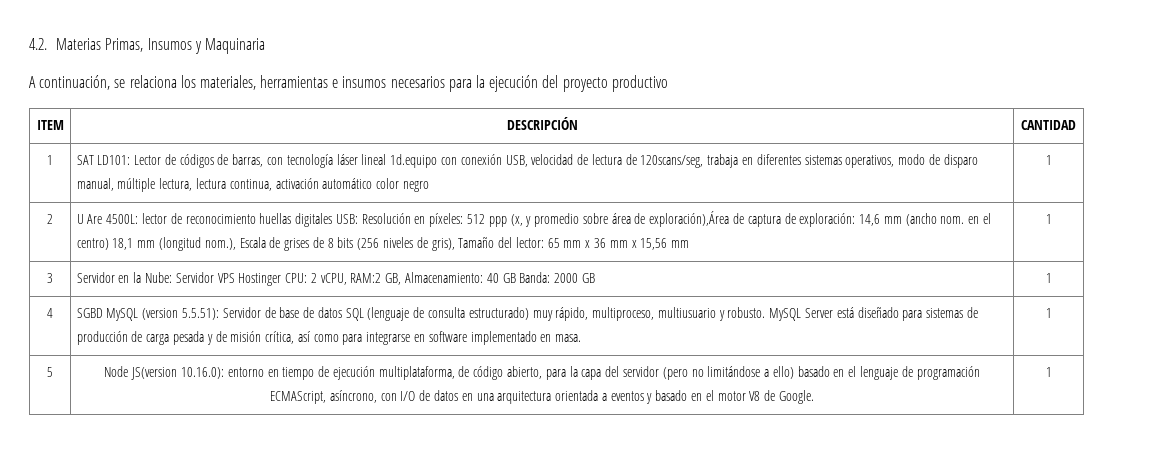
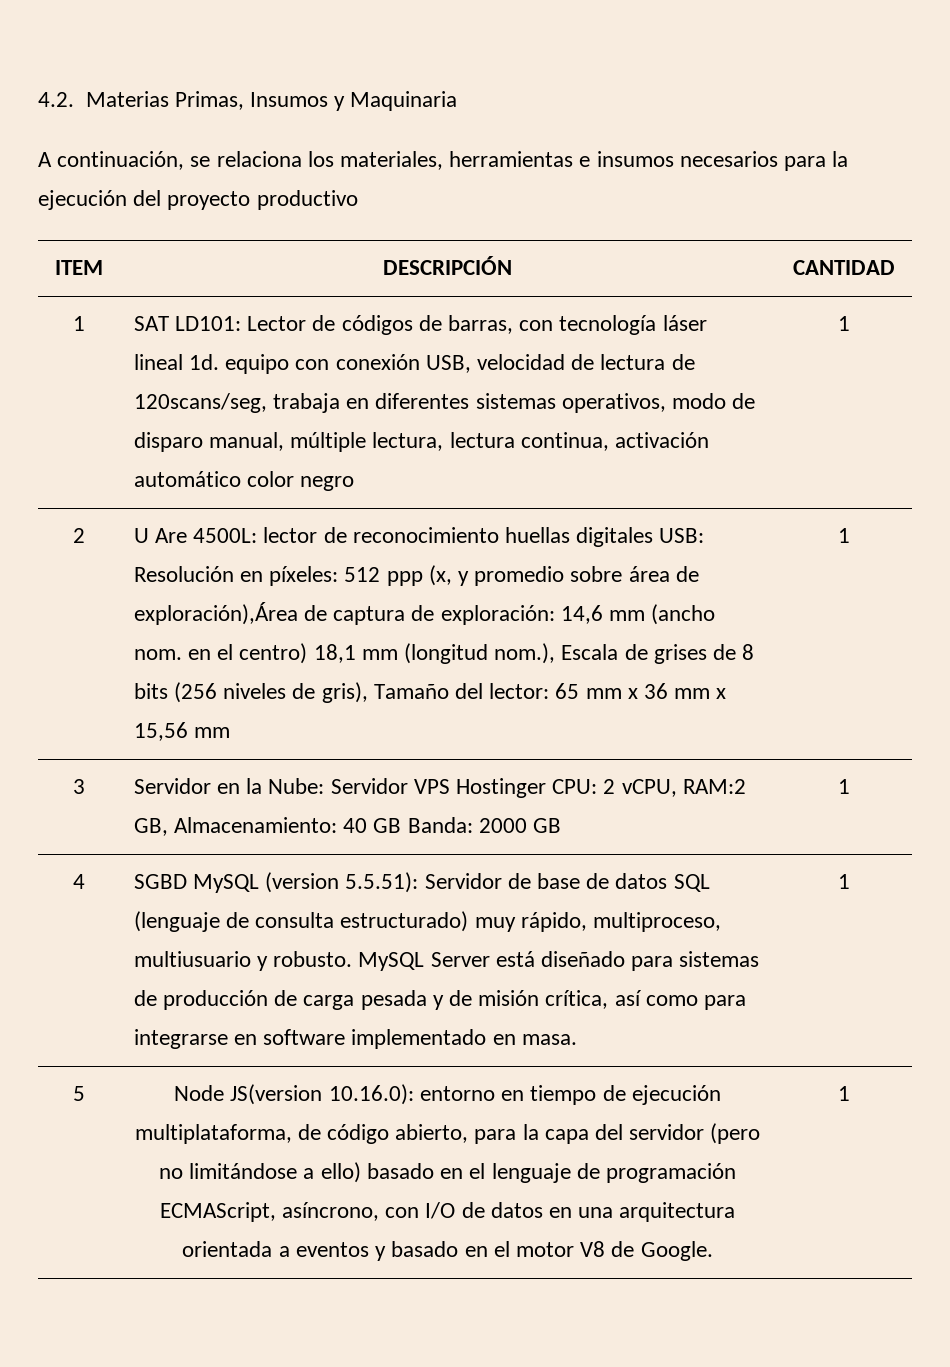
[390,154,438,168] 1d.equipo -> [188,354,290,374] 1d. equipo

